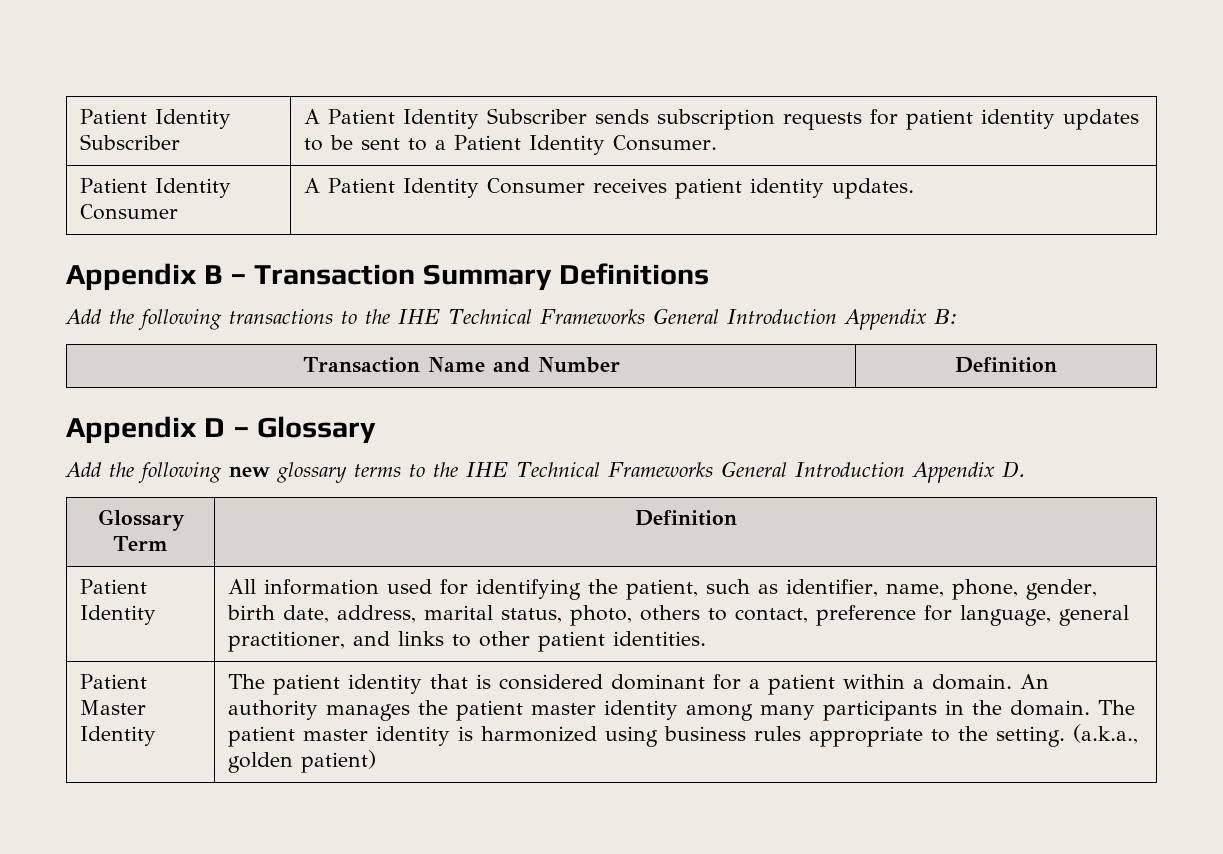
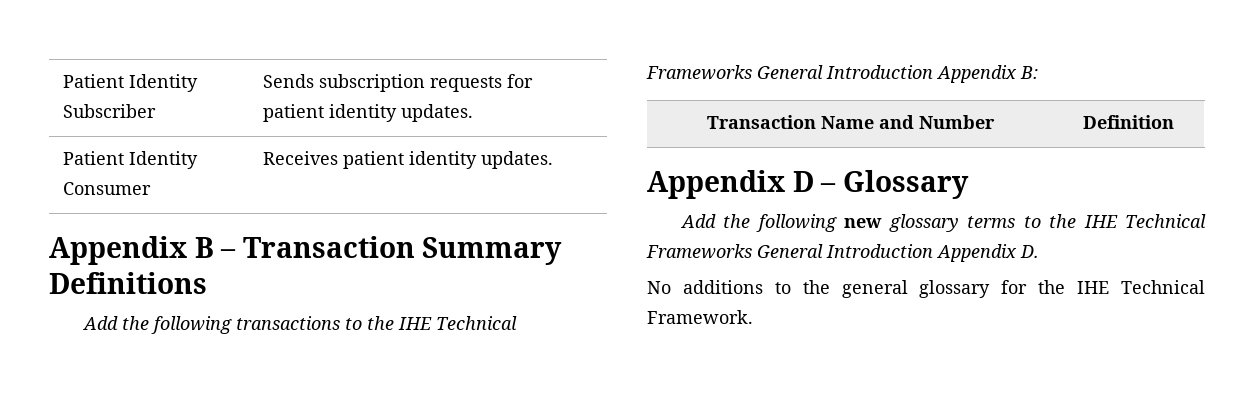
[303,108,649,129] A Patient Identity Subscriber sends -> [262,74,314,88] Sends
[1062,109,1139,130] [303,135,717,155] [79,178,231,198] [79,204,178,220] [303,178,667,198] updates to be sent to a Patient Identity Consumer. // Patient Identity Consumer | A Patient Identity Consumer receives -> [400,104,473,122] [62,151,198,169] [62,182,151,195] [262,151,338,165] updates. // Patient Identity Consumer | Receives
[97,509,185,531] [113,536,169,551] [634,510,737,526] [79,579,147,594] [79,605,156,625] [227,579,1097,600] [226,605,1129,626] [227,631,706,652] [79,674,147,689] [79,700,146,715] [79,726,156,746] [227,674,1049,695] [227,700,1135,721] [227,724,1138,747] [227,750,376,773] // Glossary Term | Definition // Patient Identity | All information used for identifying the patient, such as identifier, name, phone, gender, birth date, address, marital status, photo, others to contact, preference for language, general practitioner, and links to other patient identities. // Patient Master Identity | The patient identity that is considered dominant for a patient within a domain. An authority manages the patient master identity among many participants in the domain. The patient master identity is harmonized using business rules appropriate to the setting. (a.k.a., golden patient) -> [647,280,1205,298] [647,310,753,324] // No additions to the general glossary for the IHE Technical Framework.

